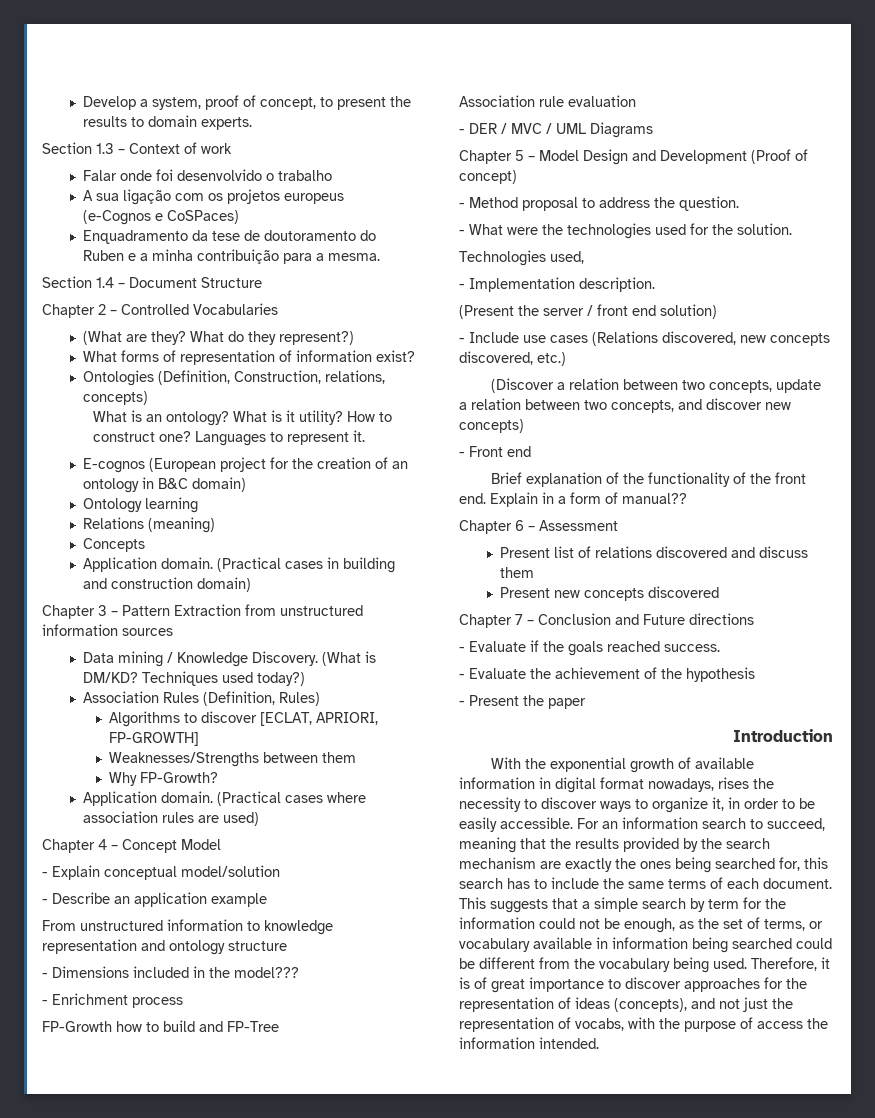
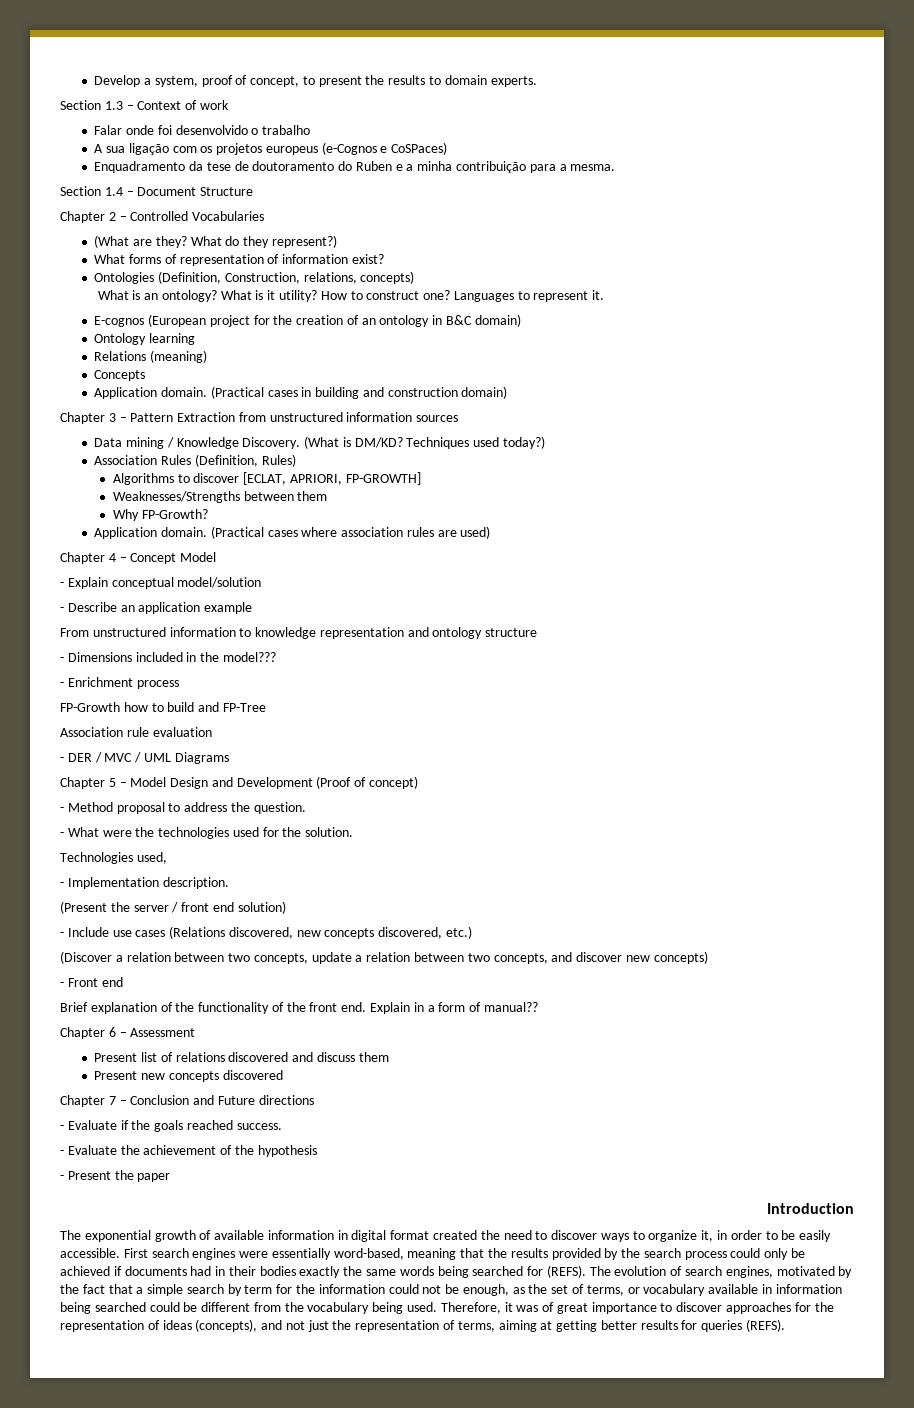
[491,757,547,769] With the -> [60,1230,81,1240] The
[648,777,774,792] [459,797,521,812] nowadays, rises the necessity -> [433,1230,532,1240] created the need
[577,817,825,831] For an information search to succeed, -> [123,1248,404,1260] First search engines were essentially word-based,
[459,857,828,873] [459,877,832,889] [459,897,548,913] mechanism are exactly the ones being searched for, this search has to include the same terms of each document. This suggests -> [684,1248,806,1260] [60,1265,853,1278] [60,1284,105,1294] process could only be achieved if documents had in their bodies exactly the same words being searched for (REFS). The evolution of search engines, motivated by the fact
[459,977,470,989] is -> [516,1305,539,1312] was
[575,1017,828,1032] [459,1037,599,1049] vocabs, with the purpose of access the information intended. -> [457,1319,786,1332] terms, aiming at getting better results for queries (REFS).

